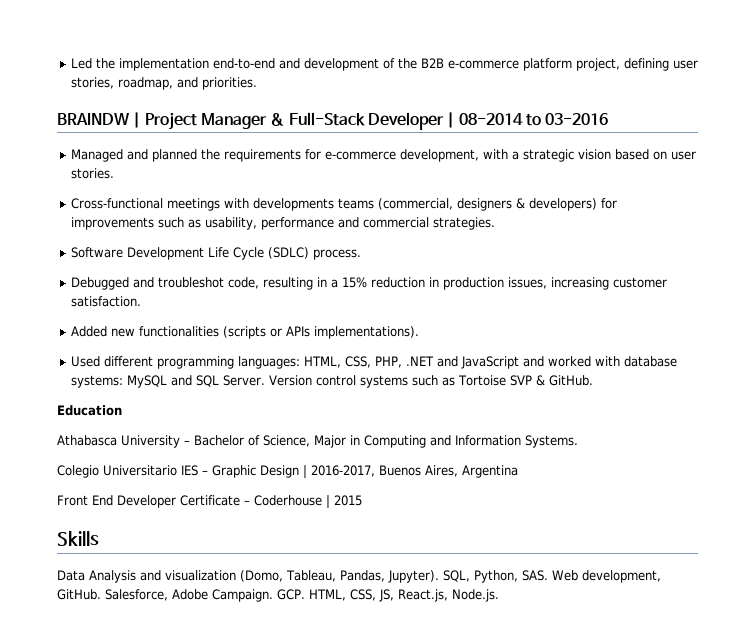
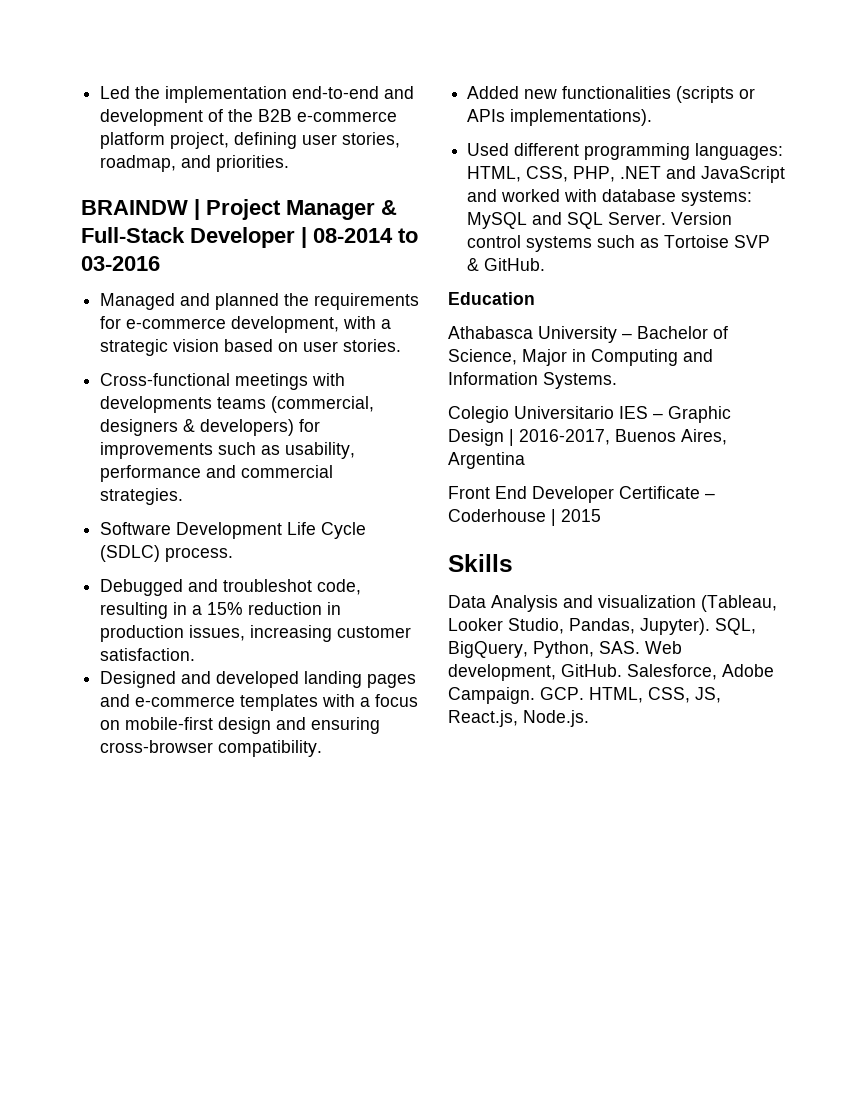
(141, 301) none -> [100,671,417,688] [100,694,419,711] [100,717,381,734] [100,740,323,757] // Designed and developed landing pages and e-commerce templates with a focus on mobile-first design and ensuring cross-browser compatibility.
[240,570,336,582] (Domo, Tableau, -> [701,595,777,612] [448,618,564,634] (Tableau, Looker Studio,
(470, 576) none -> [448,641,528,658] BigQuery,

